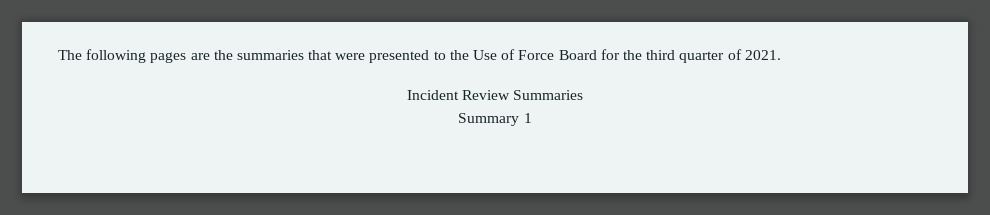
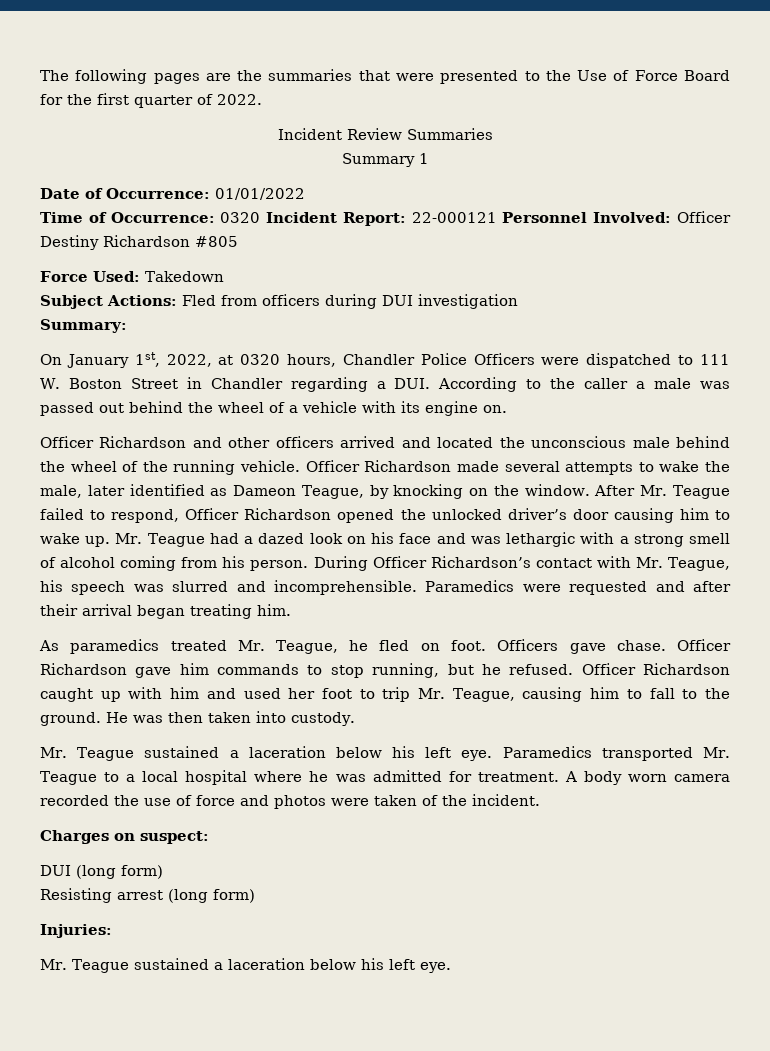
[646,50,676,60] third -> [97,93,129,105] first
[744,50,781,60] 2021. -> [217,94,262,105] 2022.
(532, 118) none -> [40,188,305,200] [40,211,731,226] [40,235,238,250] [40,271,224,282] [40,294,518,309] [40,319,127,333] [40,352,730,368] [40,377,730,392] [40,401,507,416] [40,436,730,448] [40,460,731,475] [40,484,731,499] [40,508,731,523] [40,532,730,547] [40,556,731,571] [40,580,731,595] [40,604,291,619] [39,639,731,654] [40,663,731,678] [40,687,730,702] [40,711,355,726] [40,746,731,761] [40,770,730,785] [40,794,540,809] [40,830,209,844] [40,865,163,879] [40,888,255,903] [40,924,112,938] [40,958,451,973] // Date of Occurrence: 01/01/2022 // Time of Occurrence: 0320 Incident Report: 22-000121 Personnel Involved: Officer Destiny Richardson #805 // Force Used: Takedown // Subject Actions: Fled from officers during DUI investigation // Summary: // On January 1st, 2022, at 0320 hours, Chandler Police Officers were dispatched to 111 W. Boston Street in Chandler regarding a DUI. According to the caller a male was passed out behind the wheel of a vehicle with its engine on. // Officer Richardson and other officers arrived and located the unconscious male behind the wheel of the running vehicle. Officer Richardson made several attempts to wake the male, later identified as Dameon Teague, by knocking on the window. After Mr. Teague failed to respond, Officer Richardson opened the unlocked driver’s door causing him to wake up. Mr. Teague had a dazed look on his face and was lethargic with a strong smell of alcohol coming from his person. During Officer Richardson’s contact with Mr. Teague, his speech was slurred and incomprehensible. Paramedics were requested and after their arrival began treating him. // As paramedics treated Mr. Teague, he fled on foot. Officers gave chase. Officer Richardson gave him commands to stop running, but he refused. Officer Richardson caught up with him and used her foot to trip Mr. Teague, causing him to fall to the ground. He was then taken into custody. // Mr. Teague sustained a laceration below his left eye. Paramedics transported Mr. Teague to a local hospital where he was admitted for treatment. A body worn camera recorded the use of force and photos were taken of the incident. // Charges on suspect: // DUI (long form) // Resisting arrest (long form) // Injuries: // Mr. Teague sustained a laceration below his left eye.

